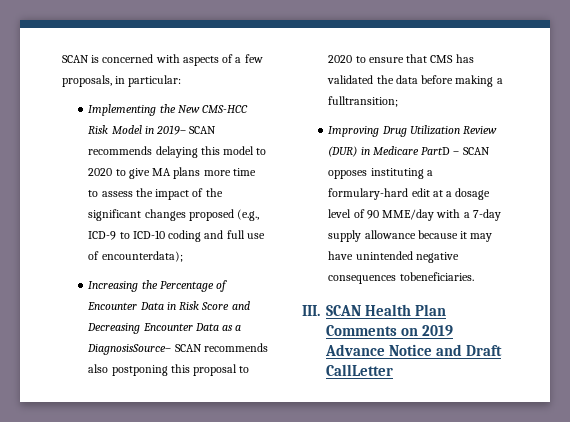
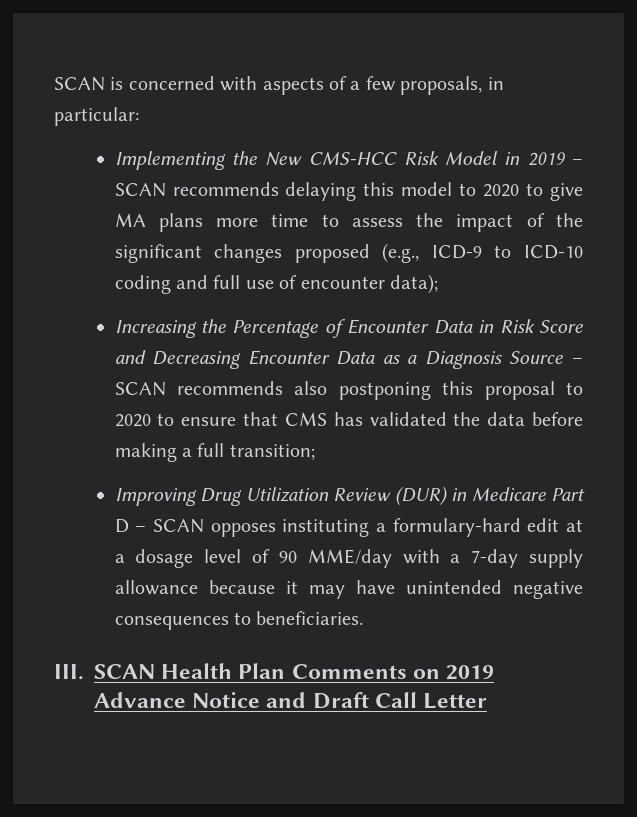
[156,125,187,135] 2019– -> [527,152,584,166] 2019 –
[101,251,183,262] encounterdata); -> [300,274,439,294] encounter data);
[87,344,172,355] DiagnosisSource– -> [424,351,584,369] Diagnosis Source –
[328,96,399,107] fulltransition; -> [197,443,315,460] full transition;
[421,147,451,155] PartD -> [551,488,585,501] [114,519,129,533] Part D
[399,272,474,281] tobeneficiaries. -> [234,611,364,625] to beneficiaries.
[326,364,393,376] CallLetter -> [374,692,488,709] Call Letter

